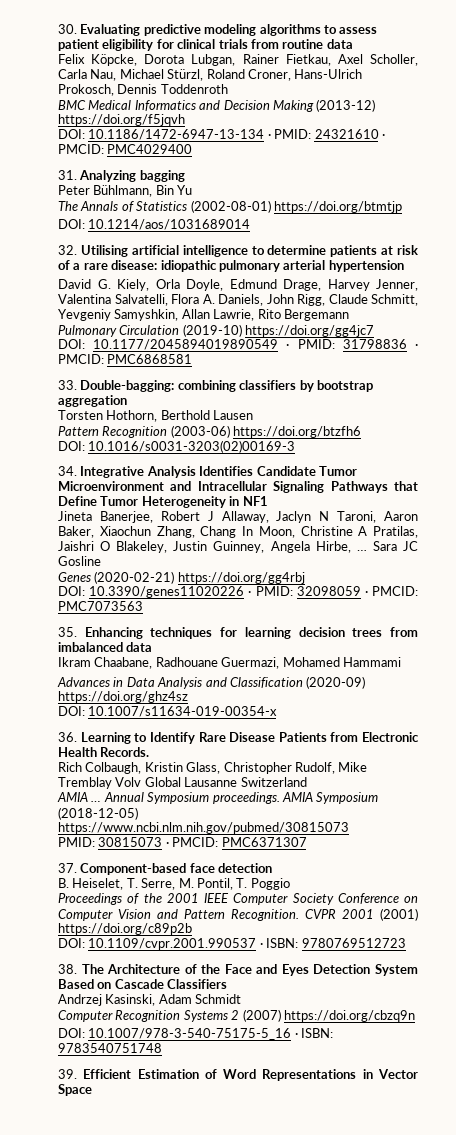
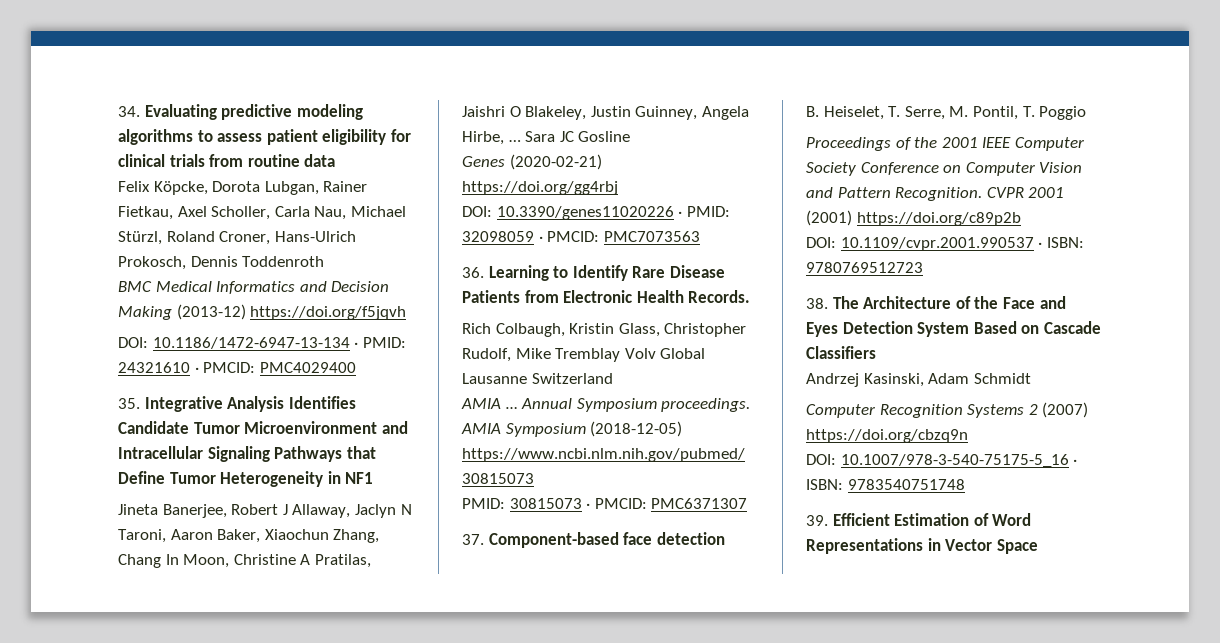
[58,24,77,34] 30. -> [118,106,140,117] 34.
[58,170,185,182] [58,185,193,197] [58,200,402,213] [58,219,251,230] [58,245,418,257] [58,260,404,272] [58,279,418,291] [58,294,418,306] [58,309,349,321] [58,324,375,337] [58,339,418,350] [58,354,193,364] [58,380,373,392] [58,395,127,407] [58,410,254,422] [58,425,362,438] [58,440,296,453] [58,466,77,476] 31. Analyzing bagging // Peter Bühlmann, Bin Yu // The Annals of Statistics (2002-08-01) https://doi.org/btmtjp // DOI: 10.1214/aos/1031689014 // 32. Utilising artificial intelligence to determine patients at risk of a rare disease: idiopathic pulmonary arterial hypertension // David G. Kiely, Orla Doyle, Edmund Drage, Harvey Jenner, Valentina Salvatelli, Flora A. Daniels, John Rigg, Claude Schmitt, Yevgeniy Samyshkin, Allan Lawrie, Rito Bergemann // Pulmonary Circulation (2019-10) https://doi.org/gg4jc7 // DOI: 10.1177/2045894019890549 · PMID: 31798836 · PMCID: PMC6868581 // 33. Double-bagging: combining classifiers by bootstrap aggregation // Torsten Hothorn, Berthold Lausen // Pattern Recognition (2003-06) https://doi.org/btzfh6 // DOI: 10.1016/s0031-3203(02)00169-3 // 34. -> [118,398,140,409] 35.
[58,627,419,639] [58,642,153,652] [58,657,401,669] [57,676,366,689] [58,691,188,703] [58,706,278,717] // 35. Enhancing techniques for learning decision trees from imbalanced data // Ikram Chaabane, Radhouane Guermazi, Mohamed Hammami // Advances in Data Analysis and Classification (2020-09) https://doi.org/ghz4sz // DOI: 10.1007/s11634-019-00354-x -> (700, 236) none

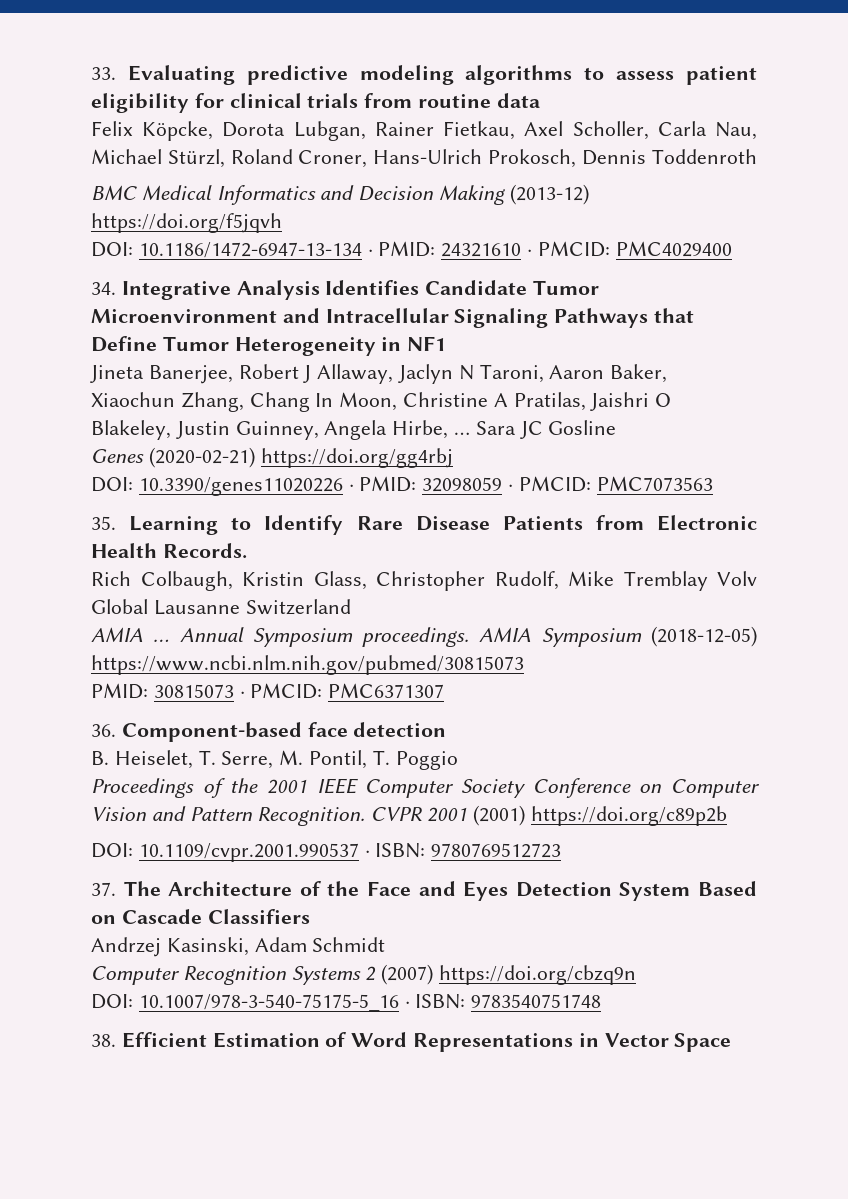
[118,106,140,117] 34. -> [91,67,116,80] 33.
[118,398,140,409] 35. -> [91,282,116,295] 34.
[462,267,484,278] 36. -> [91,516,116,530] 35.
[462,534,484,545] 37. -> [91,724,116,737] 36.
[806,298,828,309] 38. -> [91,882,116,896] 37.
[806,515,828,526] 39. -> [91,1034,116,1047] 38.

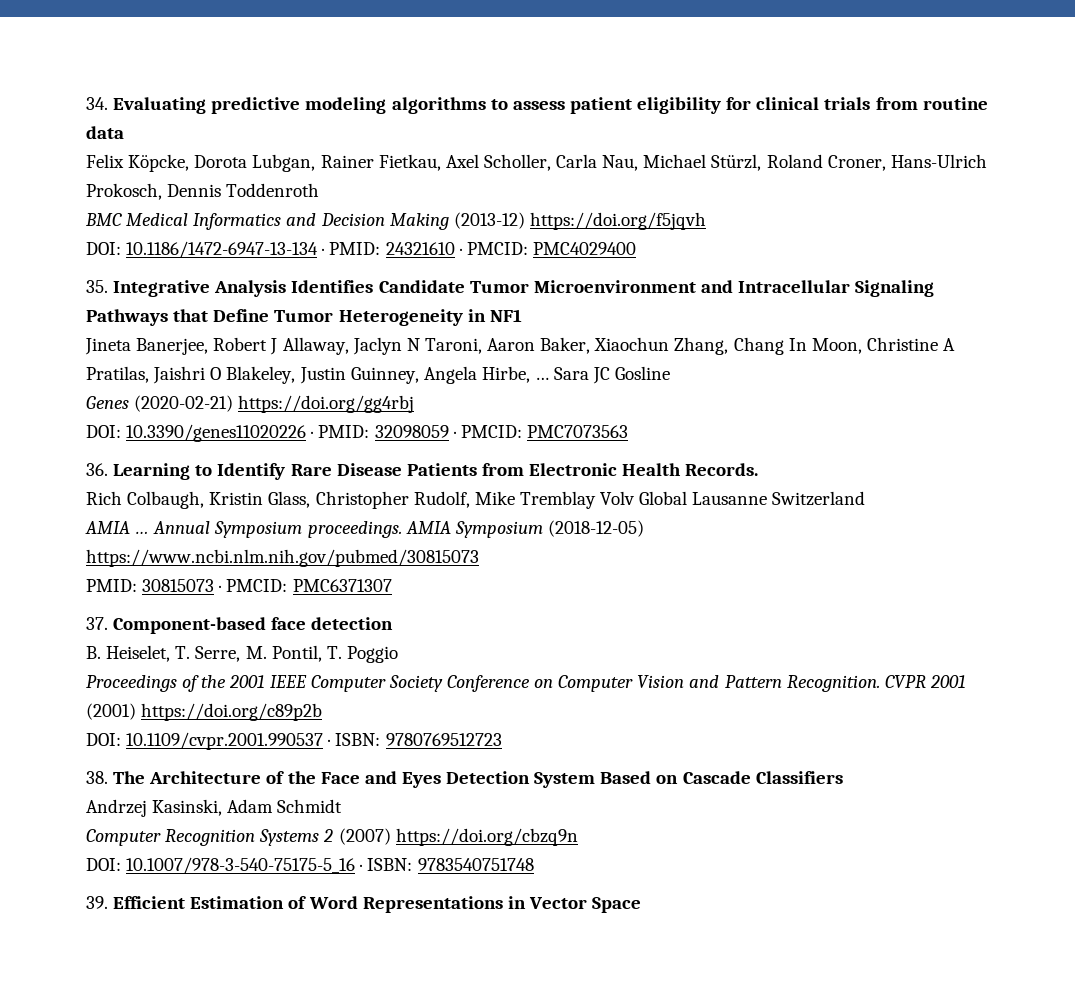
[91,67,116,80] 33. -> [86,97,108,110] 34.
[91,282,116,295] 34. -> [86,280,108,293] 35.
[91,516,116,530] 35. -> [86,463,108,476] 36.
[91,724,116,737] 36. -> [86,617,108,630] 37.
[91,882,116,896] 37. -> [86,771,108,784] 38.
[91,1034,116,1047] 38. -> [86,896,108,909] 39.

